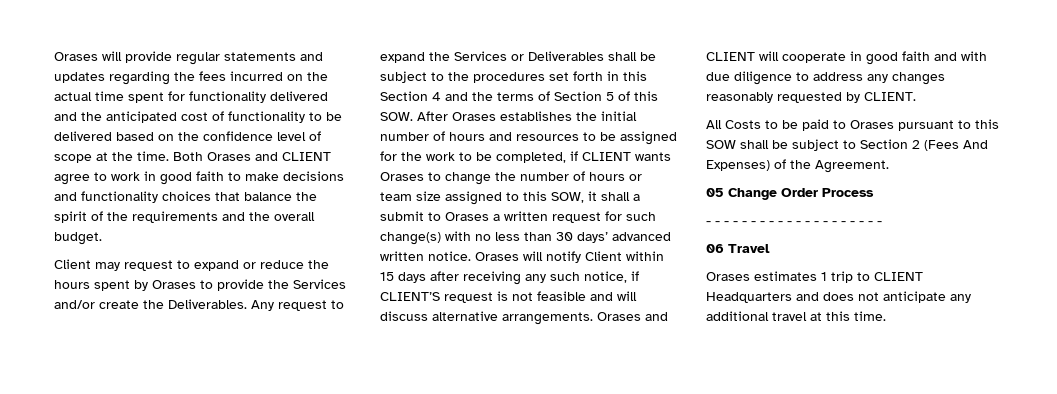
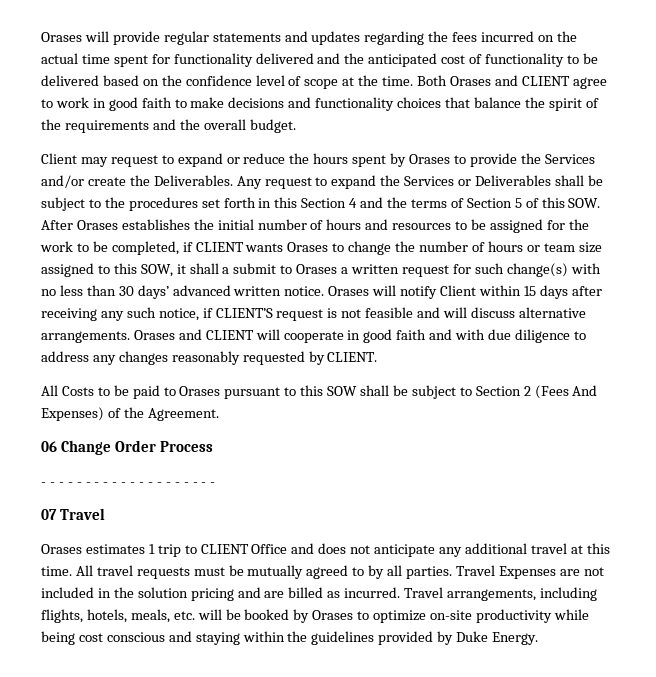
[706,188,724,197] 05 -> [41,441,57,452] 06
[706,244,724,253] 06 -> [41,509,57,520] 07
[706,292,792,303] Headquarters -> [251,544,288,554] Office
(886, 316) none -> [75,565,604,579] [41,587,597,601] [41,609,589,623] [41,631,539,645] All travel requests must be mutually agreed to by all parties. Travel Expenses are not included in the solution pricing and are billed as incurred. Travel arrangements, including flights, hotels, meals, etc. will be booked by Orases to optimize on-site productivity while being cost conscious and staying within the guidelines provided by Duke Energy.

